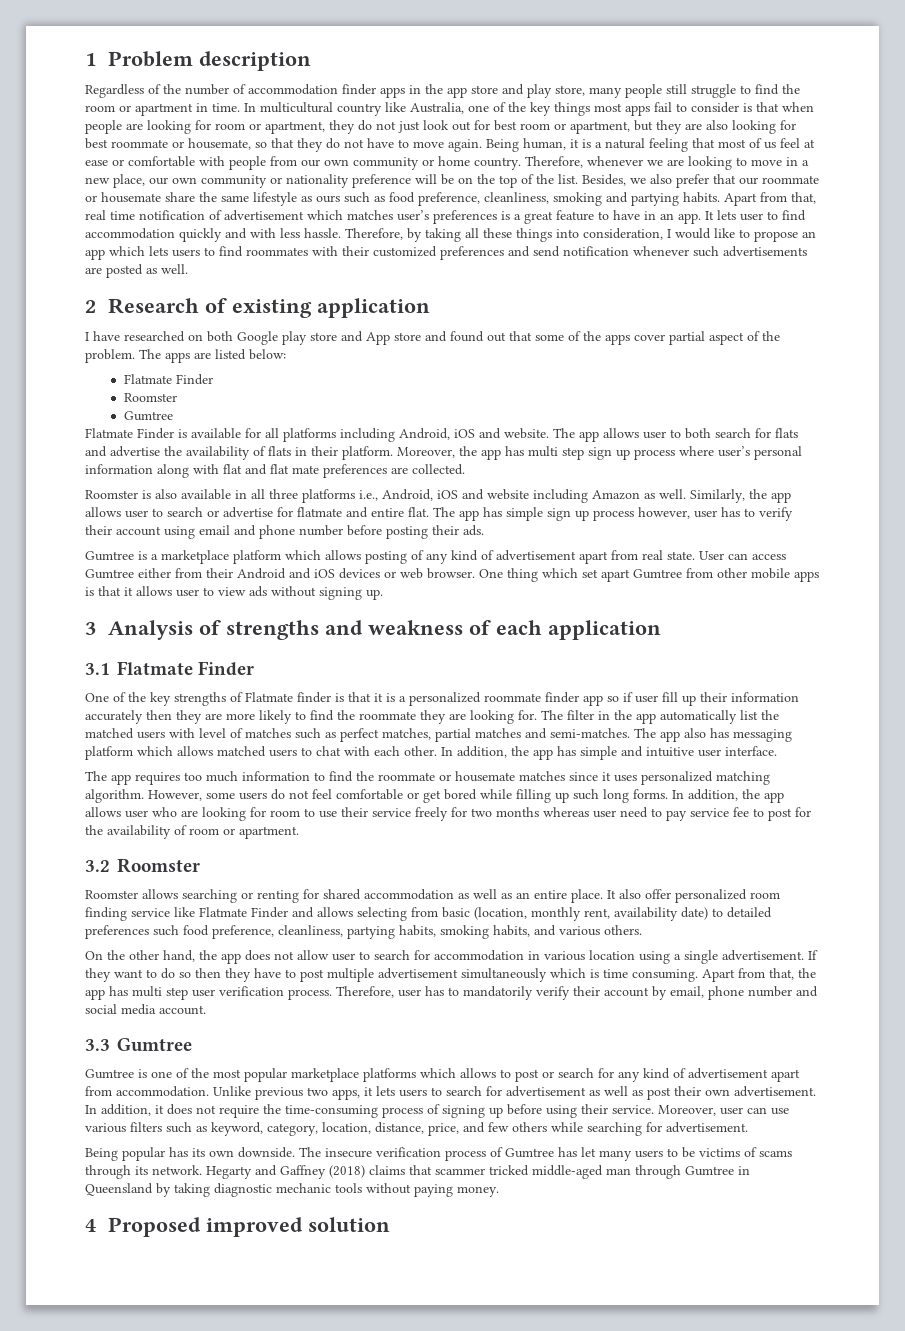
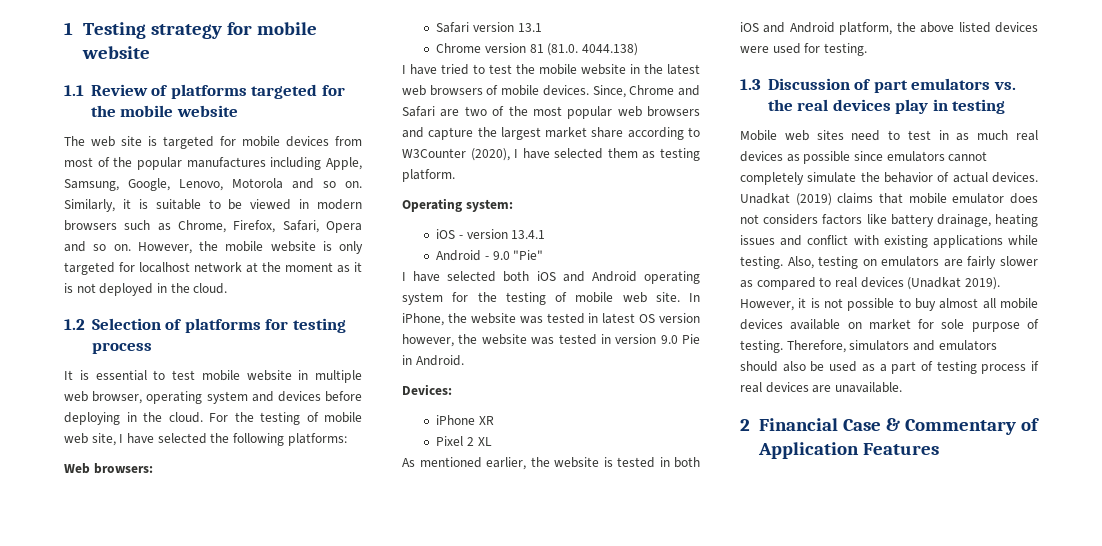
[85,51,312,71] [85,84,800,98] [85,102,814,116] [85,120,796,134] [85,138,815,152] [85,156,809,170] [85,174,819,188] [85,192,816,206] [85,210,806,224] [85,228,816,242] [85,246,807,260] [85,264,188,278] [85,298,431,318] [85,331,780,345] [85,349,286,363] [123,374,213,385] [123,393,177,402] [123,411,173,421] [85,428,798,442] [85,446,802,460] [85,464,465,478] [85,489,791,503] [85,507,793,521] [85,525,484,539] [85,550,786,564] [85,568,819,582] [85,586,383,600] [85,620,662,640] [85,661,255,676] [85,692,799,706] [85,710,779,724] [85,728,792,742] [85,746,777,760] [85,771,770,785] [85,789,784,803] [85,807,811,821] [85,825,299,839] [85,858,200,873] [85,889,780,903] [85,907,772,921] [85,925,642,939] [85,950,818,964] [85,968,816,982] [85,986,818,1000] [85,1004,206,1015] [85,1038,192,1052] [85,1068,800,1082] [85,1086,816,1100] [85,1104,789,1118] [85,1122,748,1136] [85,1147,792,1161] [85,1165,750,1179] [85,1183,499,1197] [85,1217,391,1237] 1 Problem description // Regardless of the number of accommodation finder apps in the app store and play store, many people still struggle to find the room or apartment in time. In multicultural country like Australia, one of the key things most apps fail to consider is that when people are looking for room or apartment, they do not just look out for best room or apartment, but they are also looking for best roommate or housemate, so that they do not have to move again. Being human, it is a natural feeling that most of us feel at ease or comfortable with people from our own community or home country. Therefore, whenever we are looking to move in a new place, our own community or nationality preference will be on the top of the list. Besides, we also prefer that our roommate or housemate share the same lifestyle as ours such as food preference, cleanliness, smoking and partying habits. Apart from that, real time notification of advertisement which matches user’s preferences is a great feature to have in an app. It lets user to find accommodation quickly and with less hassle. Therefore, by taking all these things into consideration, I would like to propose an app which lets users to find roommates with their customized preferences and send notification whenever such advertisements are posted as well. // 2 Research of existing application // I have researched on both Google play store and App store and found out that some of the apps cover partial aspect of the problem. The apps are listed below: // Flatmate Finder // Roomster // Gumtree // Flatmate Finder is available for all platforms including Android, iOS and website. The app allows user to both search for flats and advertise the availability of flats in their platform. Moreover, the app has multi step sign up process where user’s personal information along with flat and flat mate preferences are collected. // Roomster is also available in all three platforms i.e., Android, iOS and website including Amazon as well. Similarly, the app allows user to search or advertise for flatmate and entire flat. The app has simple sign up process however, user has to verify their account using email and phone number before posting their ads. // Gumtree is a marketplace platform which allows posting of any kind of advertisement apart from real state. User can access Gumtree either from their Android and iOS devices or web browser. One thing which set apart Gumtree from other mobile apps is that it allows user to view ads without signing up. // 3 Analysis of strengths and weakness of each application // 3.1 Flatmate Finder // One of the key strengths of Flatmate finder is that it is a personalized roommate finder app so if user fill up their information accurately then they are more likely to find the roommate they are looking for. The filter in the app automatically list the matched users with level of matches such as perfect matches, partial matches and semi-matches. The app also has messaging platform which allows matched users to chat with each other. In addition, the app has simple and intuitive user interface. // The app requires too much information to find the roommate or housemate matches since it uses personalized matching algorithm. However, some users do not feel comfortable or get bored while filling up such long forms. In addition, the app allows user who are looking for room to use their service freely for two months whereas user need to pay service fee to post for the availability of room or apartment. // 3.2 Roomster // Roomster allows searching or renting for shared accommodation as well as an entire place. It also offer personalized room finding service like Flatmate Finder and allows selecting from basic (location, monthly rent, availability date) to detailed preferences such food preference, cleanliness, partying habits, smoking habits, and various others. // On the other hand, the app does not allow user to search for accommodation in various location using a single advertisement. If they want to do so then they have to post multiple advertisement simultaneously which is time consuming. Apart from that, the app has multi step user verification process. Therefore, user has to mandatorily verify their account by email, phone number and social media account. // 3.3 Gumtree // Gumtree is one of the most popular marketplace platforms which allows to post or search for any kind of advertisement apart from accommodation. Unlike previous two apps, it lets users to search for advertisement as well as post their own advertisement. In addition, it does not require the time-consuming process of signing up before using their service. Moreover, user can use various filters such as keyword, category, location, distance, price, and few others while searching for advertisement. // Being popular has its own downside. The insecure verification process of Gumtree has let many users to be victims of scams through its network. Hegarty and Gaffney (2018) claims that scammer tricked middle-aged man through Gumtree in Queensland by taking diagnostic mechanic tools without paying money. // 4 Proposed improved solution -> [64,22,318,39] [82,46,151,59] [64,84,345,99] [90,105,238,117] [64,136,362,149] [64,157,363,170] [64,178,362,191] [64,199,362,212] [64,220,362,233] [64,241,363,254] [64,262,362,275] [64,283,228,296] [64,318,346,333] [91,342,152,354] [64,370,362,383] [64,391,362,404] [64,412,362,425] [64,433,347,446] [64,463,153,474] [436,22,542,33] [436,43,638,56] [402,64,700,75] [402,85,700,98] [402,106,700,119] [402,127,700,140] [402,148,700,161] [402,169,455,182] [402,198,513,212] [436,229,546,239] [436,250,544,261] [402,271,700,284] [402,292,700,305] [402,313,700,326] [402,334,700,347] [402,355,464,366] [402,384,452,395] [436,415,494,425] [436,436,492,446] [402,457,700,470] [740,22,1038,35] [740,43,867,56] [740,78,1016,93] [767,99,1006,114] [740,130,1038,141] [740,151,988,164] [740,172,1038,185] [740,193,1038,206] [740,214,1038,227] [740,235,1038,248] [740,256,1038,269] [740,277,1000,290] [740,298,1038,311] [740,319,1039,332] [740,340,997,353] [740,361,1039,374] [740,382,902,393] [740,418,1040,435] [758,442,940,459] 1 Testing strategy for mobile website // 1.1 Review of platforms targeted for the mobile website // The web site is targeted for mobile devices from most of the popular manufactures including Apple, Samsung, Google, Lenovo, Motorola and so on. Similarly, it is suitable to be viewed in modern browsers such as Chrome, Firefox, Safari, Opera and so on. However, the mobile website is only targeted for localhost network at the moment as it is not deployed in the cloud. // 1.2 Selection of platforms for testing process // It is essential to test mobile website in multiple web browser, operating system and devices before deploying in the cloud. For the testing of mobile web site, I have selected the following platforms: // Web browsers: // Safari version 13.1 // Chrome version 81 (81.0. 4044.138) // I have tried to test the mobile website in the latest web browsers of mobile devices. Since, Chrome and Safari are two of the most popular web browsers and capture the largest market share according to W3Counter (2020), I have selected them as testing platform. // Operating system: // iOS - version 13.4.1 // Android - 9.0 "Pie" // I have selected both iOS and Android operating system for the testing of mobile web site. In iPhone, the website was tested in latest OS version however, the website was tested in version 9.0 Pie in Android. // Devices: // iPhone XR // Pixel 2 XL // As mentioned earlier, the website is tested in both iOS and Android platform, the above listed devices were used for testing. // 1.3 Discussion of part emulators vs. the real devices play in testing // Mobile web sites need to test in as much real devices as possible since emulators cannot completely simulate the behavior of actual devices. Unadkat (2019) claims that mobile emulator does not considers factors like battery drainage, heating issues and conflict with existing applications while testing. Also, testing on emulators are fairly slower as compared to real devices (Unadkat 2019). However, it is not possible to buy almost all mobile devices available on market for sole purpose of testing. Therefore, simulators and emulators should also be used as a part of testing process if real devices are unavailable. // 2 Financial Case & Commentary of Application Features

